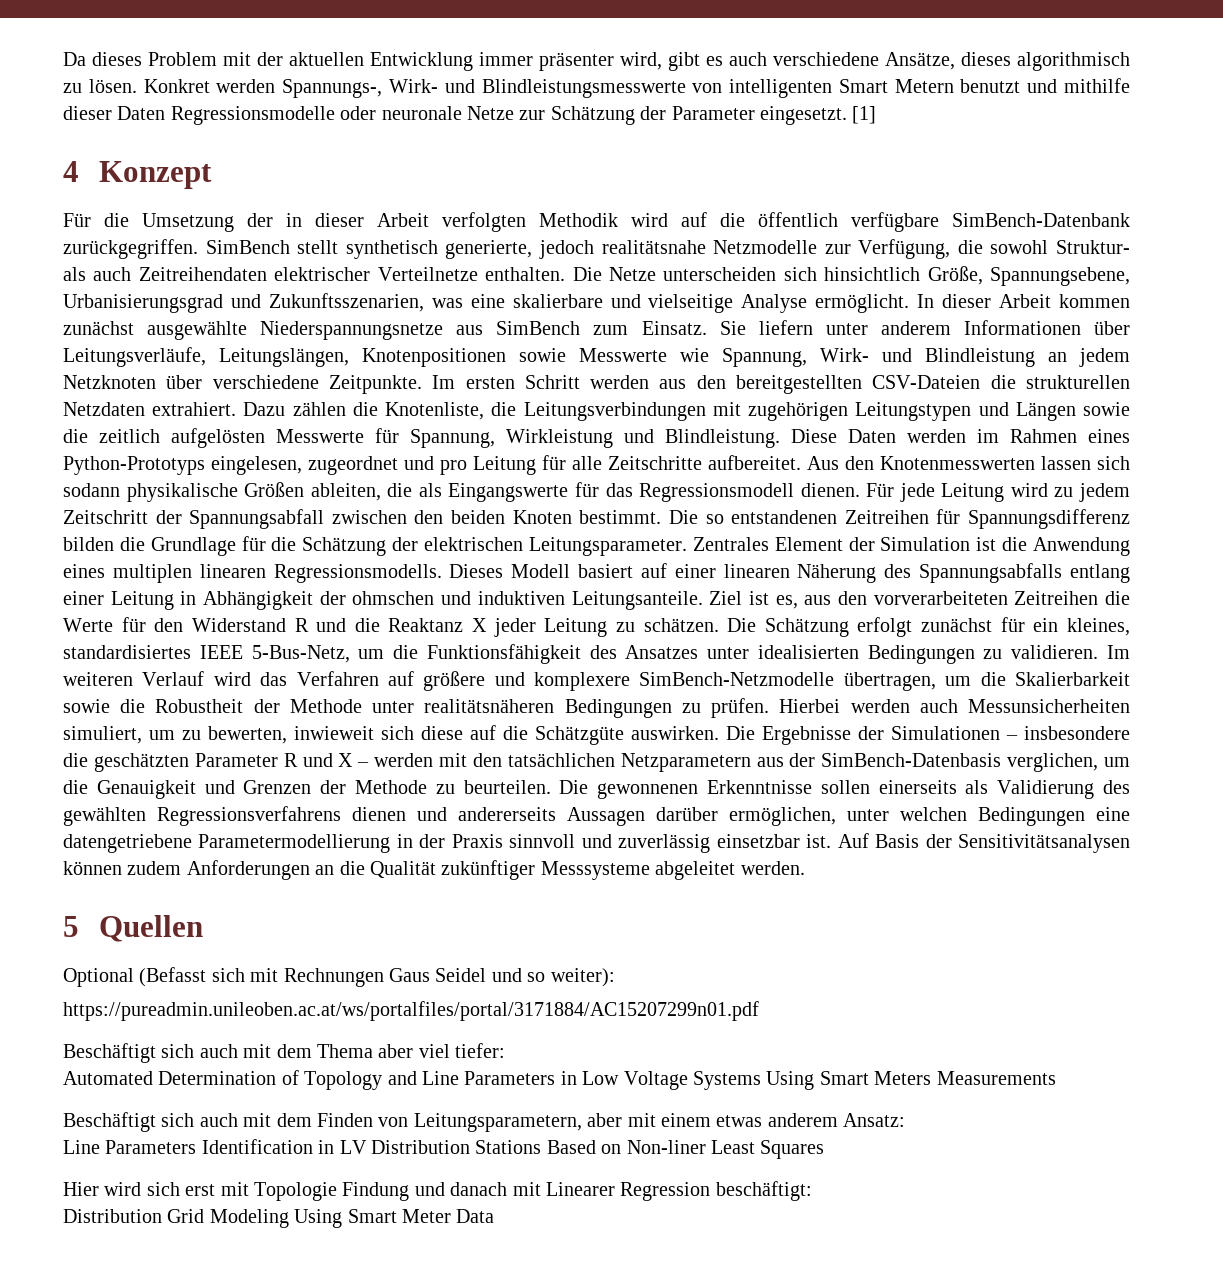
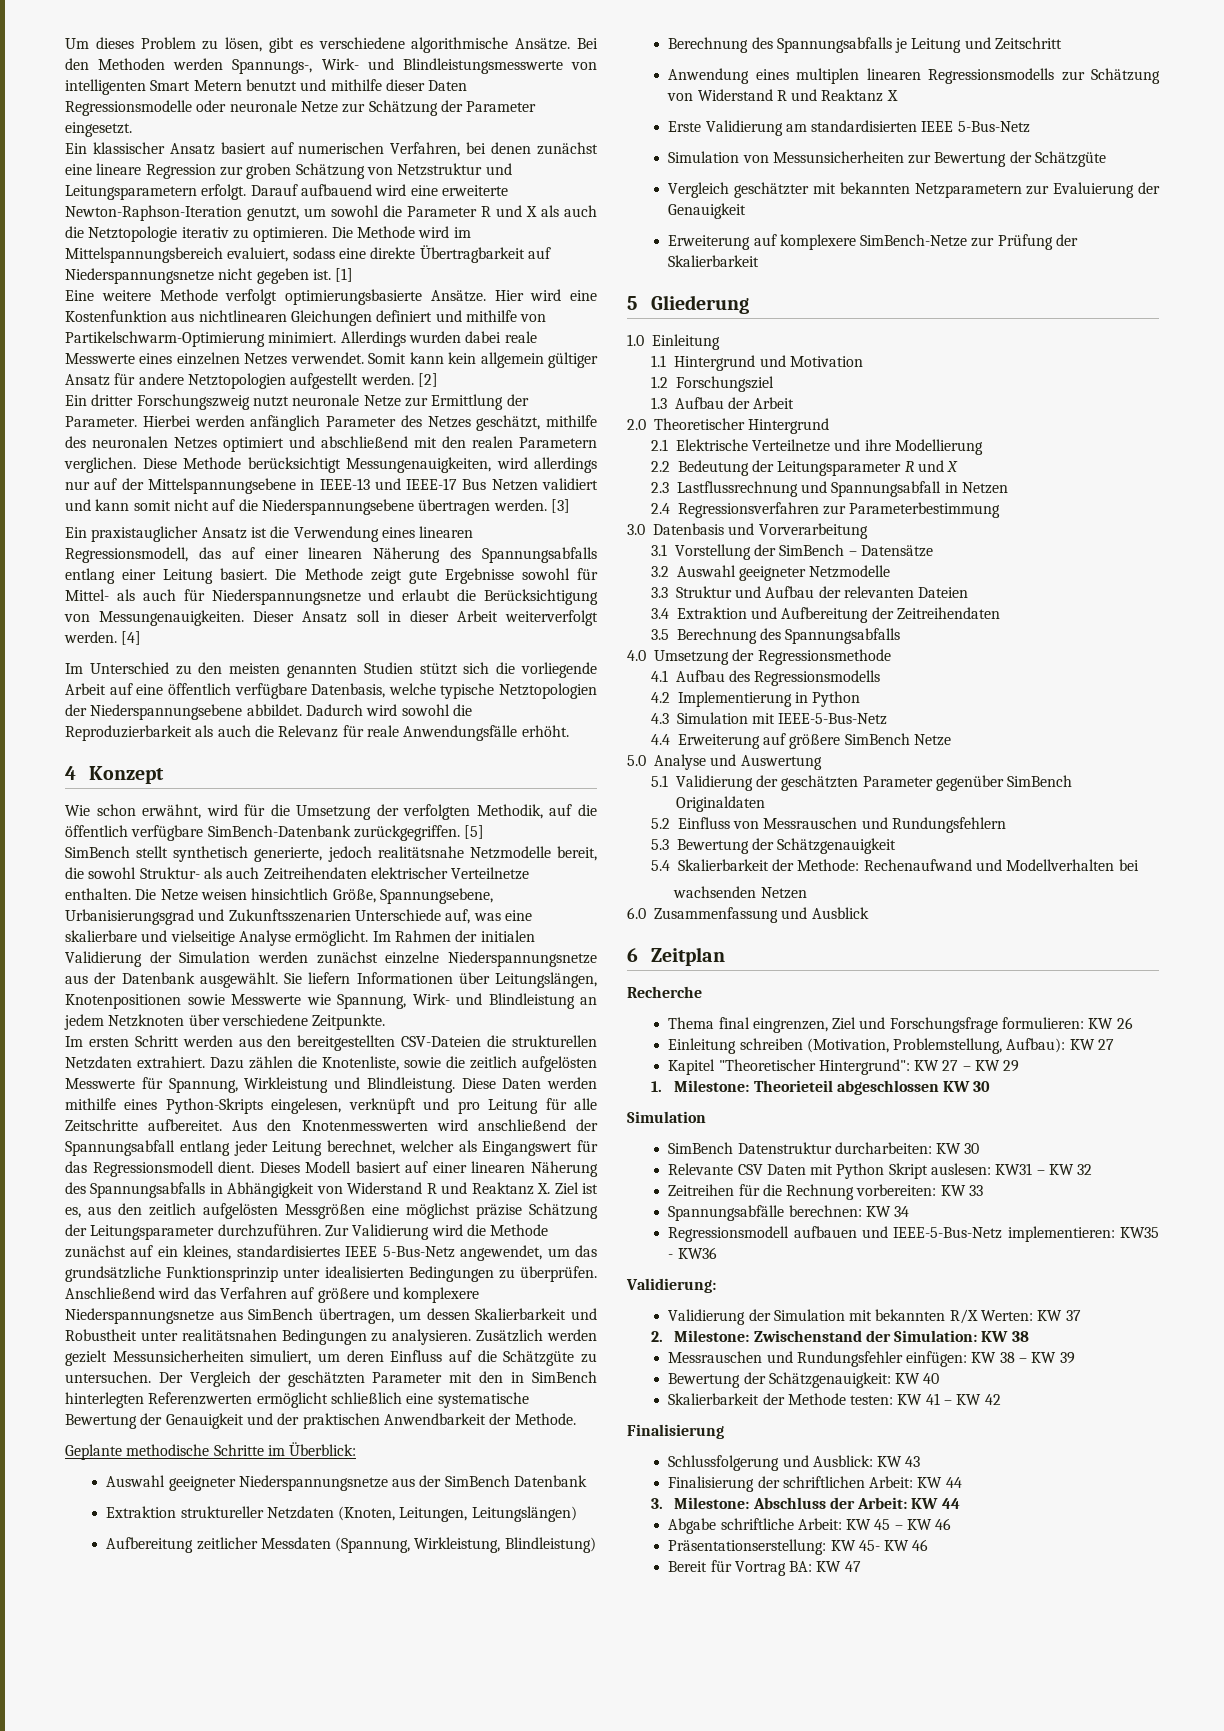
[63,52,86,66] Da -> [65,38,89,49] Um
[223,52,1130,71] [63,79,210,93] mit der aktuellen Entwicklung immer präsenter wird, gibt es auch verschiedene Ansätze, dieses algorithmisch zu lösen. Konkret -> [202,37,598,53] [65,58,166,70] zu lösen, gibt es verschiedene algorithmische Ansätze. Bei den Methoden
[852,106,877,124] [63,161,212,189] [63,212,668,232] [1] // 4 Konzept // Für die Umsetzung der in dieser Arbeit verfolgten Methodik wird -> [65,142,599,157] [65,163,512,179] [65,184,508,200] [65,205,597,221] [65,226,471,242] [65,245,551,263] [65,268,354,284] [65,289,597,305] [65,310,547,326] [65,331,537,347] [65,352,599,368] [65,373,438,389] [65,394,529,410] [65,415,597,431] [65,436,597,452] [64,457,597,473] [65,478,598,494] [65,499,570,515] [65,526,474,542] [65,547,597,563] [65,568,599,584] [65,589,598,605] [64,610,598,626] [64,631,142,645] [65,662,597,678] [65,683,597,699] [65,704,472,720] [65,725,569,741] [65,766,164,784] [65,804,543,820] // Ein klassischer Ansatz basiert auf numerischen Verfahren, bei denen zunächst eine lineare Regression zur groben Schätzung von Netzstruktur und Leitungsparametern erfolgt. Darauf aufbauend wird eine erweiterte Newton-Raphson-Iteration genutzt, um sowohl die Parameter R und X als auch die Netztopologie iterativ zu optimieren. Die Methode wird im Mittelspannungsbereich evaluiert, sodass eine direkte Übertragbarkeit auf Niederspannungsnetze nicht gegeben ist. [1] // Eine weitere Methode verfolgt optimierungsbasierte Ansätze. Hier wird eine Kostenfunktion aus nichtlinearen Gleichungen definiert und mithilfe von Partikelschwarm-Optimierung minimiert. Allerdings wurden dabei reale Messwerte eines einzelnen Netzes verwendet. Somit kann kein allgemein gültiger Ansatz für andere Netztopologien aufgestellt werden. [2] // Ein dritter Forschungszweig nutzt neuronale Netze zur Ermittlung der Parameter. Hierbei werden anfänglich Parameter des Netzes geschätzt, mithilfe des neuronalen Netzes optimiert und abschließend mit den realen Parametern verglichen. Diese Methode berücksichtigt Messungenauigkeiten, wird allerdings nur auf der Mittelspannungsebene in IEEE-13 und IEEE-17 Bus Netzen validiert und kann somit nicht auf die Niederspannungsebene übertragen werden. [3] // Ein praxistauglicher Ansatz ist die Verwendung eines linearen Regressionsmodell, das auf einer linearen Näherung des Spannungsabfalls entlang einer Leitung basiert. Die Methode zeigt gute Ergebnisse sowohl für Mittel- als auch für Niederspannungsnetze und erlaubt die Berücksichtigung von Messungenauigkeiten. Dieser Ansatz soll in dieser Arbeit weiterverfolgt werden. [4] // Im Unterschied zu den meisten genannten Studien stützt sich die vorliegende Arbeit auf eine öffentlich verfügbare Datenbasis, welche typische Netztopologien der Niederspannungsebene abbildet. Dadurch wird sowohl die Reproduzierbarkeit als auch die Relevanz für reale Anwendungsfälle erhöht. // 4 Konzept // Wie schon erwähnt, wird für die Umsetzung der verfolgten Methodik,
(198, 249) none -> [464,825,485,839] [5] //
[824,239,951,259] zur Verfügung, -> [557,846,598,861] bereit,
[663,267,817,281] unterscheiden sich -> [200,889,247,900] weisen
[268,293,424,312] Zukunftsszenarien, -> [228,909,471,924] Zukunftsszenarien Unterschiede auf,
[917,294,1130,308] [63,320,951,340] In dieser Arbeit kommen zunächst ausgewählte Niederspannungsnetze aus SimBench zum Einsatz. Sie liefern unter anderem -> [372,930,535,942] [65,951,598,967] [65,972,351,988] Im Rahmen der initialen Validierung der Simulation werden zunächst einzelne Niederspannungsnetze aus der Datenbank ausgewählt. Sie liefern
[63,347,206,367] Leitungsverläufe, -> (490, 978) none
(422, 384) none -> (386, 1022) //
[491,402,1076,421] die Leitungsverbindungen mit zugehörigen Leitungstypen und Längen -> (399, 1063) none
[977,429,1130,443] [63,456,398,475] im Rahmen eines Python-Prototyps eingelesen, zugeordnet -> [65,1098,416,1114] mithilfe eines Python-Skripts eingelesen, verknüpft
[1041,456,1130,470] [63,482,1130,502] [63,509,1130,529] [63,536,1130,556] [63,564,442,583] lassen sich sodann physikalische Größen ableiten, die als Eingangswerte für das Regressionsmodell dienen. Für jede Leitung wird zu jedem Zeitschritt der Spannungsabfall zwischen den beiden Knoten bestimmt. Die so entstandenen Zeitreihen für Spannungsdifferenz bilden die Grundlage für die Schätzung der elektrischen Leitungsparameter. Zentrales Element der Simulation ist die Anwendung eines multiplen linearen Regressionsmodells. -> [436,1119,598,1131] [65,1140,598,1156] [65,1161,255,1177] wird anschließend der Spannungsabfall entlang jeder Leitung berechnet, welcher als Eingangswert für das Regressionsmodell dient.
[1069,564,1130,583] [63,591,703,610] entlang einer Leitung in Abhängigkeit der ohmschen und induktiven Leitungsanteile. -> [209,1182,551,1198] in Abhängigkeit von Widerstand R und Reaktanz X.
[873,591,1130,605] [63,617,1131,637] [63,644,1130,664] [63,671,205,686] vorverarbeiteten Zeitreihen die Werte für den Widerstand R und die Reaktanz X jeder Leitung zu schätzen. Die Schätzung erfolgt zunächst für ein kleines, standardisiertes IEEE 5-Bus-Netz, um die Funktionsfähigkeit des Ansatzes unter idealisierten Bedingungen zu validieren. Im weiteren Verlauf -> [149,1203,598,1219] [65,1224,549,1240] [65,1245,597,1261] [65,1266,598,1282] [65,1287,155,1299] zeitlich aufgelösten Messgrößen eine möglichst präzise Schätzung der Leitungsparameter durchzuführen. Zur Validierung wird die Methode zunächst auf ein kleines, standardisiertes IEEE 5-Bus-Netz angewendet, um das grundsätzliche Funktionsprinzip unter idealisierten Bedingungen zu überprüfen. Anschließend
[639,672,1130,691] [63,698,1131,718] [63,725,1130,745] [63,753,1130,772] [63,780,1130,799] [63,806,1130,826] [63,833,1130,853] [63,860,805,880] [63,915,203,942] [63,967,615,987] [63,1001,759,1021] [63,1043,506,1063] [63,1070,1056,1090] [63,1112,906,1132] [63,1139,825,1159] [63,1181,812,1201] [63,1209,495,1228] SimBench-Netzmodelle übertragen, um die Skalierbarkeit sowie die Robustheit der Methode unter realitätsnäheren Bedingungen zu prüfen. Hierbei werden auch Messunsicherheiten simuliert, um zu bewerten, inwieweit sich diese auf die Schätzgüte auswirken. Die Ergebnisse der Simulationen – insbesondere die geschätzten Parameter R und X – werden mit den tatsächlichen Netzparametern aus der SimBench-Datenbasis verglichen, um die Genauigkeit und Grenzen der Methode zu beurteilen. Die gewonnenen Erkenntnisse sollen einerseits als Validierung des gewählten Regressionsverfahrens dienen und andererseits Aussagen darüber ermöglichen, unter welchen Bedingungen eine datengetriebene Parametermodellierung in der Praxis sinnvoll und zuverlässig einsetzbar ist. Auf Basis der Sensitivitätsanalysen können zudem Anforderungen an die Qualität zukünftiger Messsysteme abgeleitet werden. // 5 Quellen // Optional (Befasst sich mit Rechnungen Gaus Seidel und so weiter): // https://pureadmin.unileoben.ac.at/ws/portalfiles/portal/3171884/AC15207299n01.pdf // Beschäftigt sich auch mit dem Thema aber viel tiefer: // Automated Determination of Topology and Line Parameters in Low Voltage Systems Using Smart Meters Measurements // Beschäftigt sich auch mit dem Finden von Leitungsparametern, aber mit einem etwas anderem Ansatz: // Line Parameters Identification in LV Distribution Stations Based on Non-liner Least Squares // Hier wird sich erst mit Topologie Findung und danach mit Linearer Regression beschäftigt: // Distribution Grid Modeling Using Smart Meter Data -> [65,1308,597,1324] [65,1329,597,1345] [65,1350,598,1366] [65,1371,598,1387] [65,1392,529,1408] [65,1413,576,1429] [65,1442,357,1460] [106,1475,588,1491] [106,1506,577,1522] [106,1537,596,1553] [668,37,1063,53] [668,68,1160,84] [667,89,898,102] [668,120,1030,136] [668,151,1107,167] [668,182,1160,198] [668,203,747,219] [668,234,1079,250] [668,255,760,267] [627,295,749,314] [627,334,720,350] [650,355,863,371] [650,376,774,392] [650,397,795,409] [627,418,830,434] [650,439,983,455] [650,460,959,476] [650,481,1008,497] [650,502,1001,518] [627,523,868,539] [650,544,933,560] [650,565,891,581] [650,586,969,598] [650,607,1000,623] [650,628,901,644] [627,649,891,665] [650,670,881,686] [650,691,861,707] [650,712,888,725] [650,733,951,749] [627,754,822,770] [650,775,1073,791] [675,796,765,812] [650,817,1006,833] [650,838,897,854] [650,859,1139,871] [673,886,807,899] [627,907,869,923] [627,947,725,966] [627,986,702,998] [668,1017,1133,1033] [668,1038,1115,1054] [668,1059,1020,1075] [650,1080,991,1095] [627,1111,706,1123] [668,1142,980,1154] [668,1163,1093,1179] [668,1184,984,1200] [668,1205,910,1221] [668,1226,1159,1242] [668,1247,717,1259] [626,1278,716,1293] [668,1309,1081,1325] [650,1330,1029,1342] [668,1351,1075,1367] [668,1372,940,1388] [668,1393,1001,1405] [627,1424,724,1439] [668,1455,921,1471] [668,1476,962,1492] [650,1497,960,1509] [668,1518,952,1534] [668,1539,929,1555] [668,1560,861,1576] Niederspannungsnetze aus SimBench übertragen, um dessen Skalierbarkeit und Robustheit unter realitätsnahen Bedingungen zu analysieren. Zusätzlich werden gezielt Messunsicherheiten simuliert, um deren Einfluss auf die Schätzgüte zu untersuchen. Der Vergleich der geschätzten Parameter mit den in SimBench hinterlegten Referenzwerten ermöglicht schließlich eine systematische Bewertung der Genauigkeit und der praktischen Anwendbarkeit der Methode. // Geplante methodische Schritte im Überblick: // Auswahl geeigneter Niederspannungsnetze aus der SimBench Datenbank // Extraktion struktureller Netzdaten (Knoten, Leitungen, Leitungslängen) // Aufbereitung zeitlicher Messdaten (Spannung, Wirkleistung, Blindleistung) // Berechnung des Spannungsabfalls je Leitung und Zeitschritt // Anwendung eines multiplen linearen Regressionsmodells zur Schätzung von Widerstand R und Reaktanz X // Erste Validierung am standardisierten IEEE 5-Bus-Netz // Simulation von Messunsicherheiten zur Bewertung der Schätzgüte // Vergleich geschätzter mit bekannten Netzparametern zur Evaluierung der Genauigkeit // Erweiterung auf komplexere SimBench-Netze zur Prüfung der Skalierbarkeit // 5 Gliederung // 1.0 Einleitung // 1.1 Hintergrund und Motivation // 1.2 Forschungsziel // 1.3 Aufbau der Arbeit // 2.0 Theoretischer Hintergrund // 2.1 Elektrische Verteilnetze und ihre Modellierung // 2.2 Bedeutung der Leitungsparameter R und X // 2.3 Lastflussrechnung und Spannungsabfall in Netzen // 2.4 Regressionsverfahren zur Parameterbestimmung // 3.0 Datenbasis und Vorverarbeitung // 3.1 Vorstellung der SimBench – Datensätze // 3.2 Auswahl geeigneter Netzmodelle // 3.3 Struktur und Aufbau der relevanten Dateien // 3.4 Extraktion und Aufbereitung der Zeitreihendaten // 3.5 Berechnung des Spannungsabfalls // 4.0 Umsetzung der Regressionsmethode // 4.1 Aufbau des Regressionsmodells // 4.2 Implementierung in Python // 4.3 Simulation mit IEEE-5-Bus-Netz // 4.4 Erweiterung auf größere SimBench Netze // 5.0 Analyse und Auswertung // 5.1 Validierung der geschätzten Parameter gegenüber SimBench Originaldaten // 5.2 Einfluss von Messrauschen und Rundungsfehlern // 5.3 Bewertung der Schätzgenauigkeit // 5.4 Skalierbarkeit der Methode: Rechenaufwand und Modellverhalten bei // wachsenden Netzen // 6.0 Zusammenfassung und Ausblick // 6 Zeitplan // Recherche // Thema final eingrenzen, Ziel und Forschungsfrage formulieren: KW 26 // Einleitung schreiben (Motivation, Problemstellung, Aufbau): KW 27 // Kapitel "Theoretischer Hintergrund": KW 27 – KW 29 // 1. Milestone: Theorieteil abgeschlossen KW 30 // Simulation // SimBench Datenstruktur durcharbeiten: KW 30 // Relevante CSV Daten mit Python Skript auslesen: KW31 – KW 32 // Zeitreihen für die Rechnung vorbereiten: KW 33 // Spannungsabfälle berechnen: KW 34 // Regressionsmodell aufbauen und IEEE-5-Bus-Netz implementieren: KW35 - KW36 // Validierung: // Validierung der Simulation mit bekannten R/X Werten: KW 37 // 2. Milestone: Zwischenstand der Simulation: KW 38 // Messrauschen und Rundungsfehler einfügen: KW 38 – KW 39 // Bewertung der Schätzgenauigkeit: KW 40 // Skalierbarkeit der Methode testen: KW 41 – KW 42 // Finalisierung // Schlussfolgerung und Ausblick: KW 43 // Finalisierung der schriftlichen Arbeit: KW 44 // 3. Milestone: Abschluss der Arbeit: KW 44 // Abgabe schriftliche Arbeit: KW 45 – KW 46 // Präsentationserstellung: KW 45- KW 46 // Bereit für Vortrag BA: KW 47

